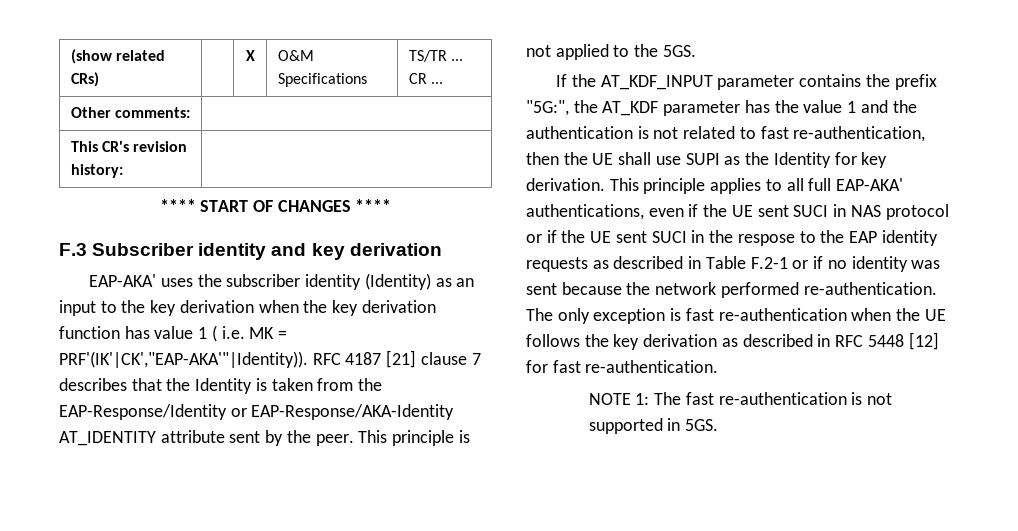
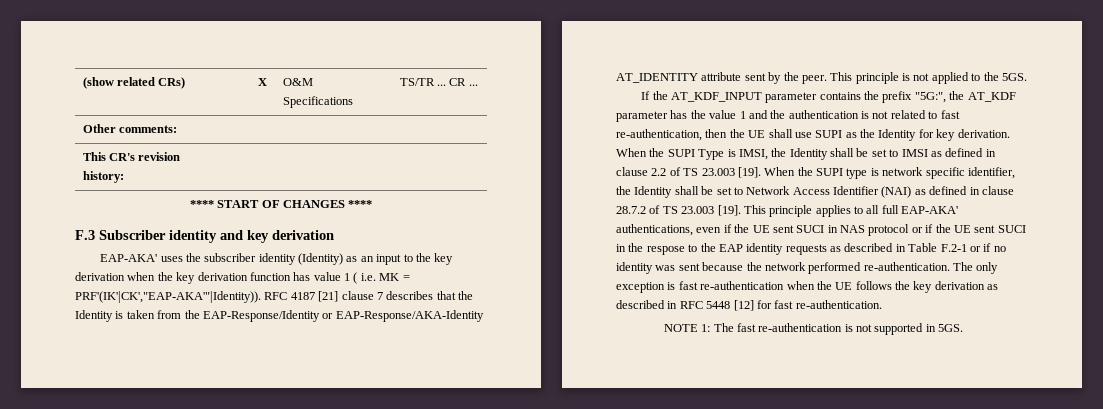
(605, 184) none -> [616,148,996,160] [616,167,1015,179] [616,186,1014,198] [616,205,741,216] When the SUPI Type is IMSI, the Identity shall be set to IMSI as defined in clause 2.2 of TS 23.003 [19]. When the SUPI type is network specific identifier, the Identity shall be set to Network Access Identifier (NAI) as defined in clause 28.7.2 of TS 23.003 [19].

